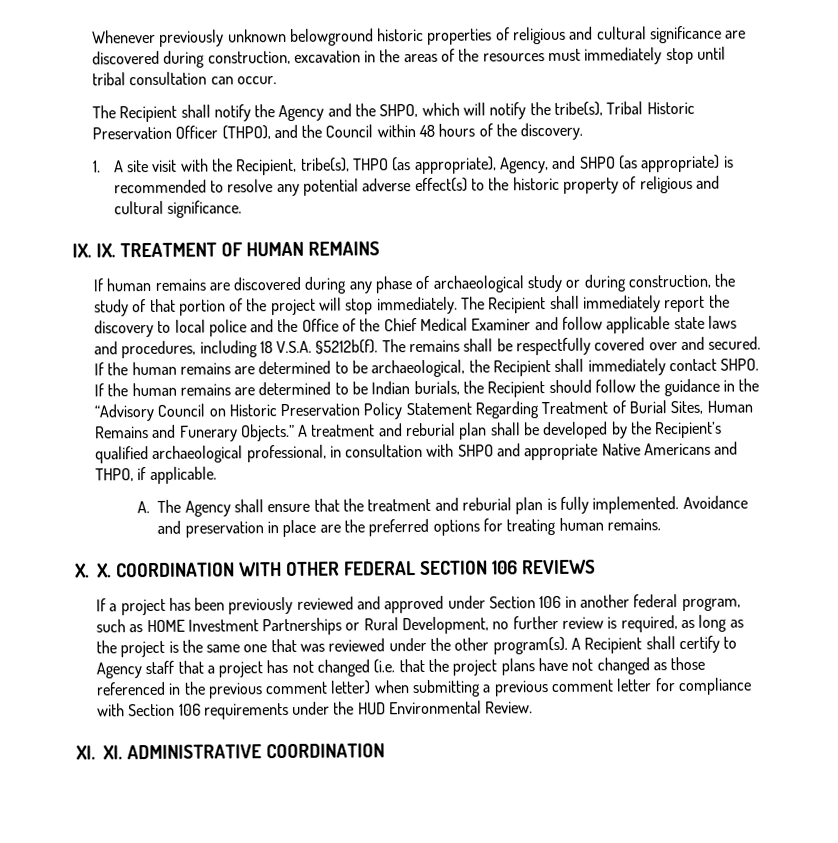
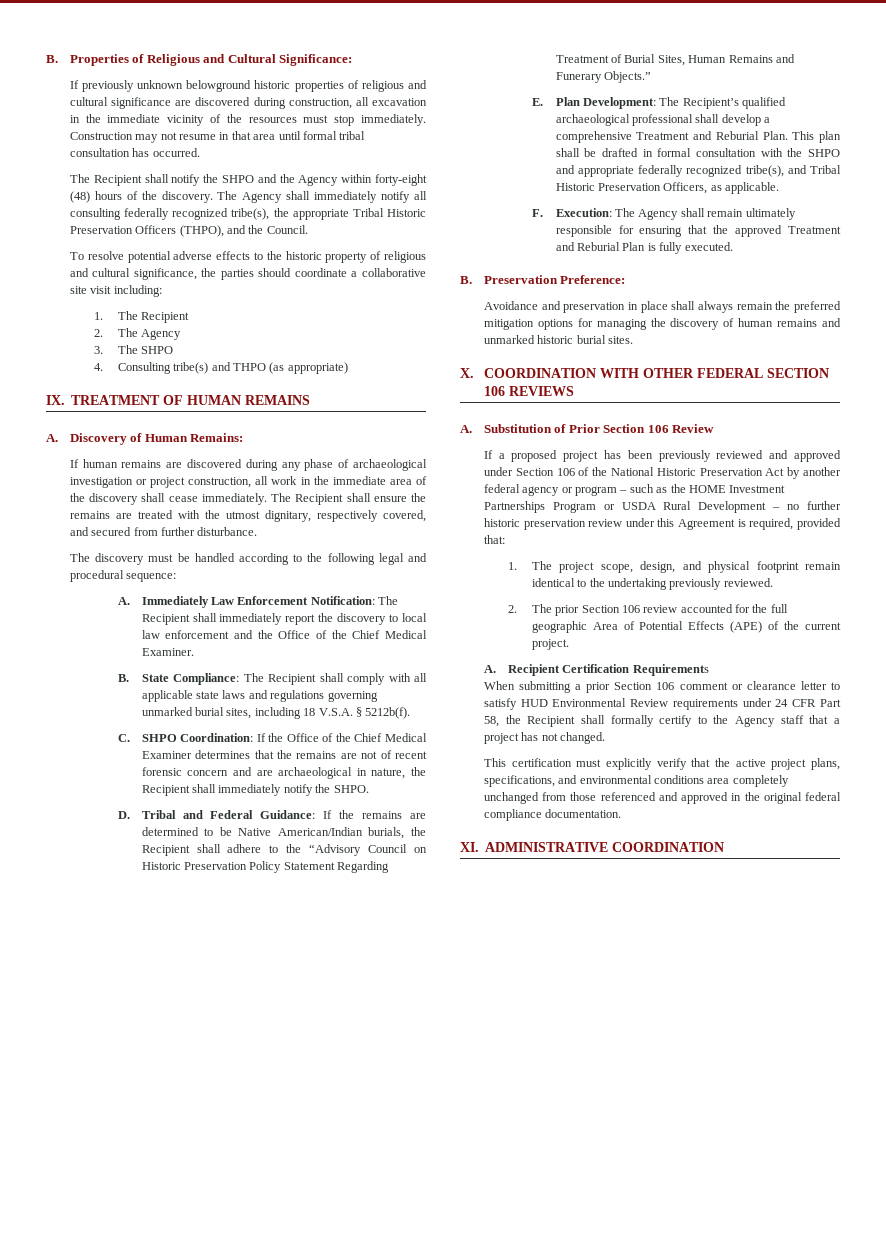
[91,29,156,44] Whenever -> [46,54,353,66] [69,80,79,89] B. Properties of Religious and Cultural Significance: // If
(291, 57) none -> [355,97,369,106] all
[403,53,438,63] areas -> [107,114,205,126] immediate vicinity
[584,46,727,65] [91,71,277,86] immediately stop until tribal consultation can occur. -> [334,114,426,126] [69,131,366,143] [69,148,200,157] stop immediately. Construction may not resume in that area until formal tribal consultation has occurred.
[278,101,695,122] [91,122,584,141] [92,154,734,176] [113,179,300,197] Agency and the SHPO, which will notify the tribe(s), Tribal Historic Preservation Officer (THPO), and the Council within 48 hours of the discovery. // 1. A site visit with the Recipient, tribe(s), THPO (as appropriate), Agency, and SHPO (as appropriate) is recommended to resolve any -> [221,174,427,186] [69,191,428,203] [69,208,427,220] [69,225,308,237] [69,251,124,260] SHPO and the Agency within forty-eight (48) hours of the discovery. The Agency shall immediately notify all consulting federally recognized tribe(s), the appropriate Tribal Historic Preservation Officers (THPO), and the Council. // To resolve
[414,177,468,193] effect(s) -> [216,251,251,260] effects
[167,200,243,218] [72,243,92,258] significance. // IX. -> [133,268,427,280] [69,285,162,297] [93,311,190,323] [93,328,182,340] [93,345,174,354] [93,362,348,374] significance, the parties should coordinate a collaborative site visit including: // 1. The Recipient // 2. The Agency // 3. The SHPO // 4. Consulting tribe(s) and THPO (as appropriate) //
(380, 248) none -> [46,433,244,445] // A. Discovery of Human Remains:
[527,273,736,293] [93,296,458,317] study or during construction, the study of that portion of the project will stop immediately. -> [69,476,427,488] [69,493,427,505] [69,510,427,522] [69,527,258,536] [69,553,428,565] [69,570,177,582] [117,596,375,608] investigation or project construction, all work in the immediate area of the discovery shall cease immediately. The Recipient shall ensure the remains are treated with the utmost dignitary, respectively covered, and secured from further disturbance. // The discovery must be handled according to the following legal and procedural sequence: // A. Immediately Law Enforcement Notification:
[208,319,247,337] police -> [141,630,230,639] law enforcement
[471,315,737,334] [93,336,762,359] [93,358,760,378] [93,378,735,398] Examiner and follow applicable state laws and procedures, including 18 V.S.A. §5212b(f). The remains shall be respectfully covered over and secured. If the human remains are determined to be archaeological, the Recipient shall immediately contact SHPO. If the human remains are determined to be Indian burials, the Recipient should follow the guidance in -> [141,648,194,656] [117,673,427,685] [141,690,378,702] [141,707,411,719] [117,733,428,742] [141,750,428,759] [141,767,426,779] [141,784,369,796] [117,810,426,819] [141,827,426,839] [141,844,279,856] Examiner. // B. State Compliance: The Recipient shall comply with all applicable state laws and regulations governing unmarked burial sites, including 18 V.S.A. § 5212b(f). // C. SHPO Coordination: If the Office of the Chief Medical Examiner determines that the remains are not of recent forensic concern and are archaeological in nature, the Recipient shall immediately notify the SHPO. // D. Tribal and Federal Guidance: If the remains are determined to be Native American/Indian burials, the Recipient shall adhere to
[298,421,723,440] [94,444,342,464] A treatment and reburial plan shall be developed by the Recipient’s qualified archaeological professional, in -> [531,97,787,109] [555,114,771,126] [555,131,841,143] [555,148,692,157] // E. Plan Development: The Recipient’s qualified archaeological professional shall develop a comprehensive Treatment and Reburial Plan. This plan shall be drafted in formal
(455, 450) none -> [787,148,803,157] the
[601,441,739,456] [94,467,147,482] Native Americans and THPO, if -> [638,165,841,177] [555,182,722,194] federally recognized tribe(s), and Tribal Historic Preservation Officers, as
[136,496,680,517] A. The Agency shall ensure that the treatment and reburial plan is fully implemented. -> [531,208,796,220] [555,225,841,237] [555,242,733,254] [460,275,626,284] F. Execution: The Agency shall remain ultimately responsible for ensuring that the approved Treatment and Reburial Plan is fully executed. // B. Preservation Preference: //
[319,524,341,533] are -> [671,301,773,313] shall always remain
(430, 527) none -> [483,319,534,330] mitigation
[506,517,662,536] [75,563,112,578] treating human remains. // X. X. -> [596,318,841,330] [483,335,634,344] [460,368,474,378] managing the discovery of human remains and unmarked historic burial sites. // X.
(596, 567) none -> [460,424,715,433] // A. Substitution of Prior Section 106 Review
(118, 607) none -> [511,450,558,462] proposed
[564,594,741,612] in another federal program, -> [578,467,841,479] [483,484,628,496] of the National Historic Preservation Act by another federal agency or program –
(144, 628) none -> [670,484,686,493] the
[345,614,744,635] [95,636,676,658] or Rural Development, no further review is required, as long as the project is the same one that was reviewed under the other program(s). A Recipient shall -> [552,501,842,513] [483,518,842,530] [483,535,505,544] [507,561,841,573] [531,578,773,590] [507,604,788,616] [531,621,841,633] [531,639,569,650] [483,664,709,676] [483,681,840,693] [483,698,842,710] [483,715,654,727] Program or USDA Rural Development – no further historic preservation review under this Agreement is required, provided that: // 1. The project scope, design, and physical footprint remain identical to the undertaking previously reviewed. // 2. The prior Section 106 review accounted for the full geographic Area of Potential Effects (APE) of the current project. // A. Recipient Certification Requirements // When submitting a prior Section 106 comment or clearance letter to satisfy HUD Environmental Review requirements under 24 CFR Part 58, the Recipient shall formally
(738, 642) none -> [713,715,729,724] the
[317,656,706,677] [95,677,753,699] [96,700,534,720] [76,745,123,760] changed (i.e. that the project plans have not changed as those referenced in the previous comment letter) when submitting a previous comment letter for compliance with Section 106 requirements under the HUD Environmental Review. // XI. XI. -> [560,732,606,744] [483,758,840,770] [483,775,789,787] [483,792,842,804] [483,809,622,821] [460,842,479,852] changed. // This certification must explicitly verify that the active project plans, specifications, and environmental conditions area completely unchanged from those referenced and approved in the original federal compliance documentation. // XI.

